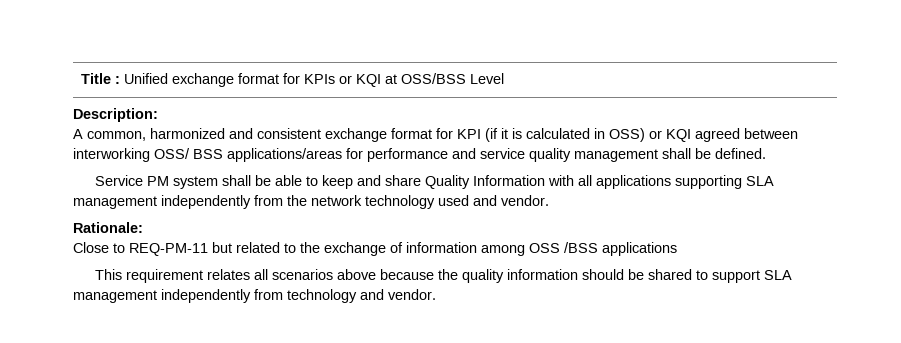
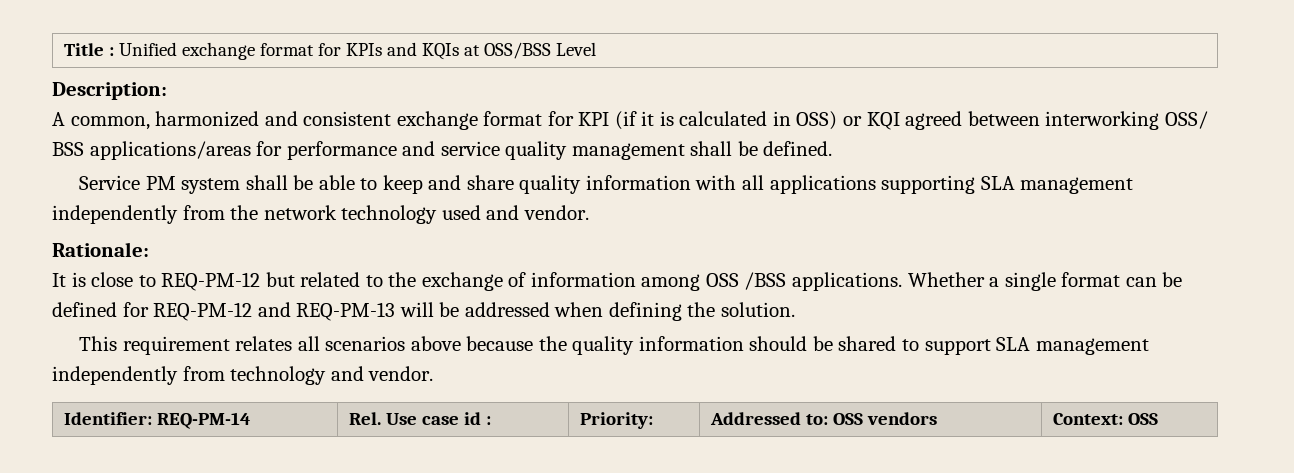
[339,74,382,87] or KQI -> [387,42,460,60] and KQIs
[425,175,546,189] Quality Information -> [519,175,691,194] quality information
[73,242,208,256] Close to REQ-PM-11 -> [52,272,261,291] It is close to REQ-PM-12
[602,242,677,256] applications -> [792,272,1183,291] [52,302,795,321] applications. Whether a single format can be defined for REQ-PM-12 and REQ-PM-13 will be addressed when defining the solution.
(436, 294) none -> [64,412,252,429] [349,412,492,425] [580,412,654,429] [710,412,938,425] [1053,413,1159,425] // Identifier: REQ-PM-14 | Rel. Use case id : | Priority: | Addressed to: OSS vendors | Context: OSS

